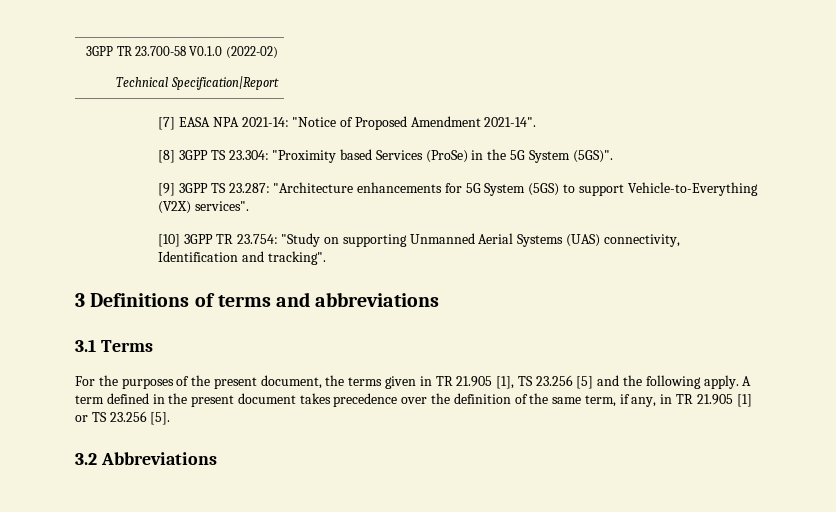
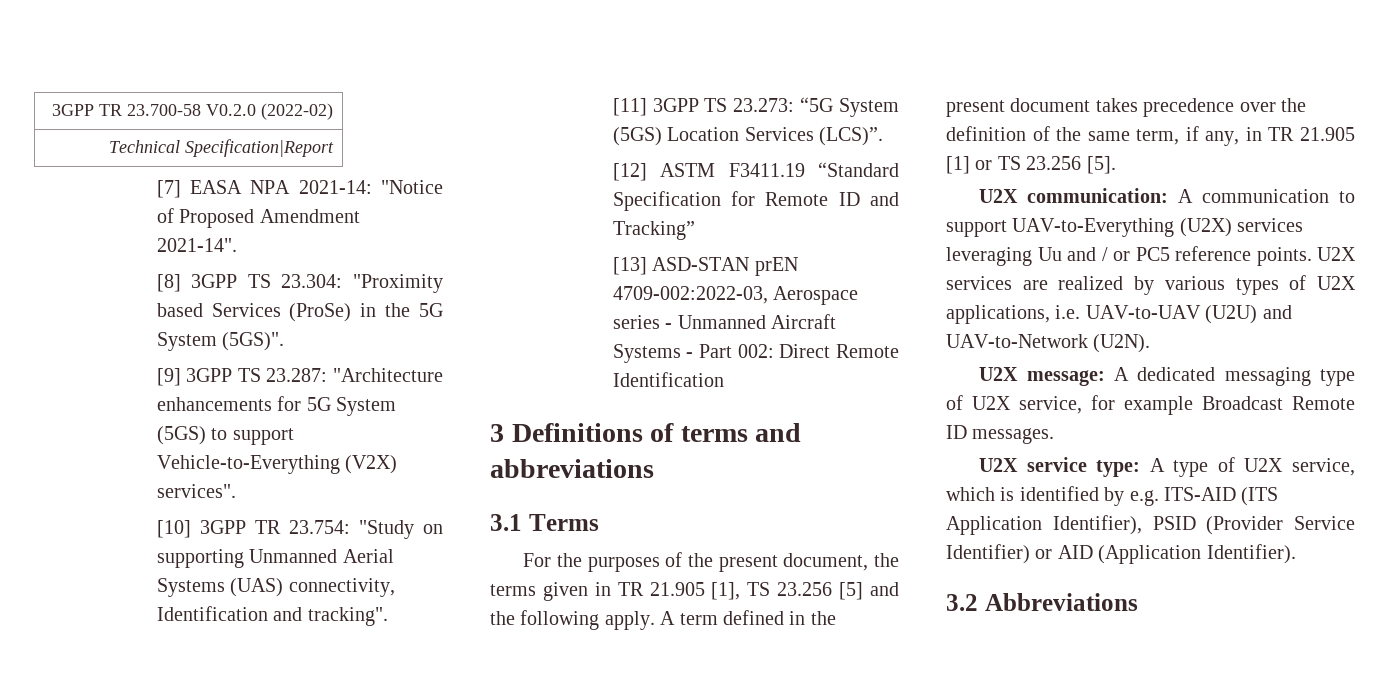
[189,46,223,56] V0.1.0 -> [205,104,256,116] V0.2.0
(326, 258) none -> [612,97,899,117] [612,127,883,146] [612,162,899,181] [612,191,899,211] [612,221,695,240] [612,257,798,276] [612,286,859,305] [612,314,836,329] [612,344,899,363] [612,372,724,387] // [11] 3GPP TS 23.273: “5G System (5GS) Location Services (LCS)”. // [12] ASTM F3411.19 “Standard Specification for Remote ID and Tracking” // [13] ASD-STAN prEN 4709-002:2022-03, Aerospace series - Unmanned Aircraft Systems - Part 002: Direct Remote Identification
(171, 418) none -> [979,188,1355,203] [946,218,1304,237] [946,246,1356,266] [946,275,1356,295] [946,305,1292,324] [946,334,1151,353] [979,367,1355,386] [946,395,1355,415] [946,425,1055,444] [979,457,1355,477] [946,486,1279,506] [946,515,1355,535] [946,544,1296,564] // U2X communication: A communication to support UAV-to-Everything (U2X) services leveraging Uu and / or PC5 reference points. U2X services are realized by various types of U2X applications, i.e. UAV-to-UAV (U2U) and UAV-to-Network (U2N). // U2X message: A dedicated messaging type of U2X service, for example Broadcast Remote ID messages. // U2X service type: A type of U2X service, which is identified by e.g. ITS-AID (ITS Application Identifier), PSID (Provider Service Identifier) or AID (Application Identifier).

